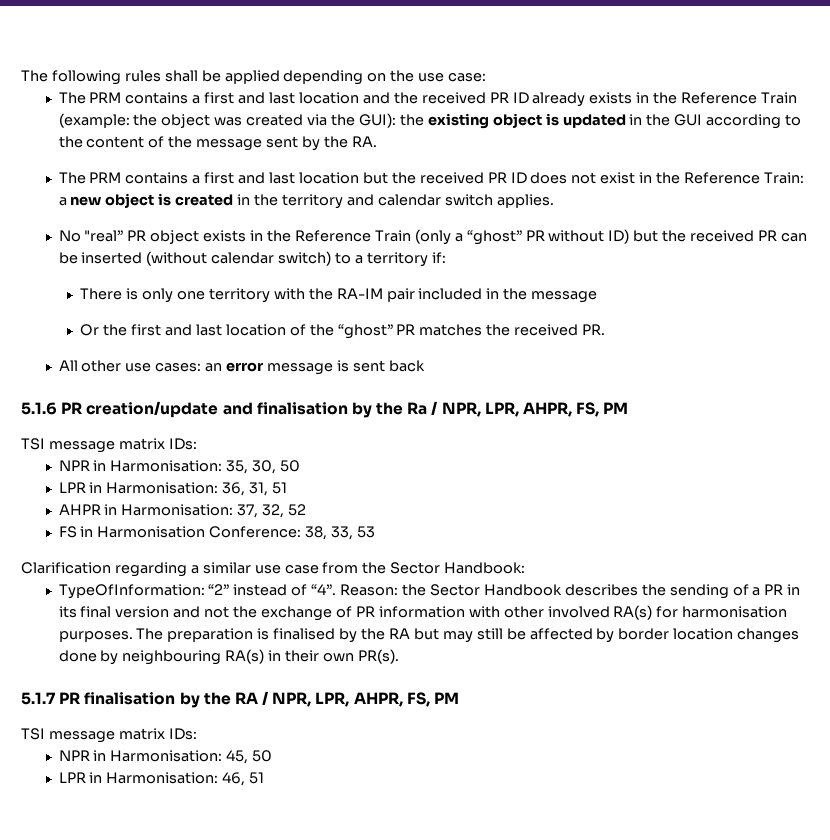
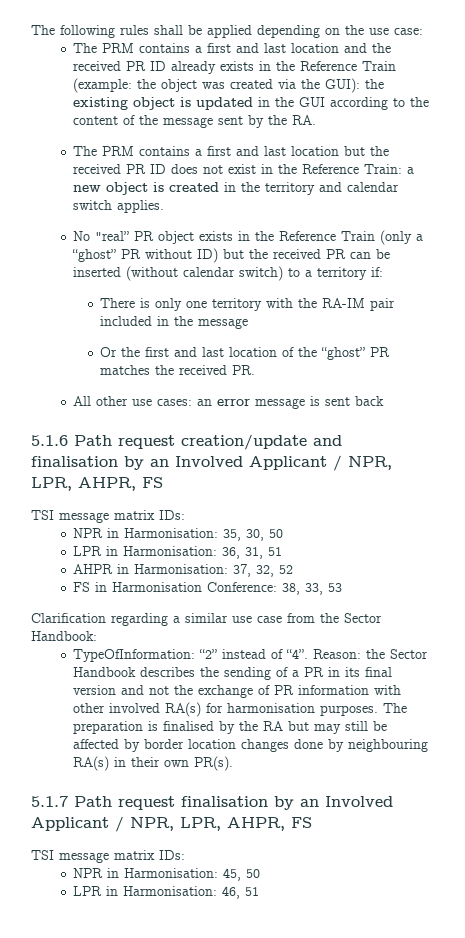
[61,402,84,414] PR -> [74,435,175,449] Path request
[376,401,629,417] the Ra / NPR, LPR, AHPR, FS, PM -> [150,455,392,471] [31,477,163,491] an Involved Applicant / NPR, LPR, AHPR, FS
[59,691,460,708] PR finalisation by the RA / NPR, LPR, AHPR, FS, PM -> [74,796,393,810] [31,816,312,832] Path request finalisation by an Involved Applicant / NPR, LPR, AHPR, FS

